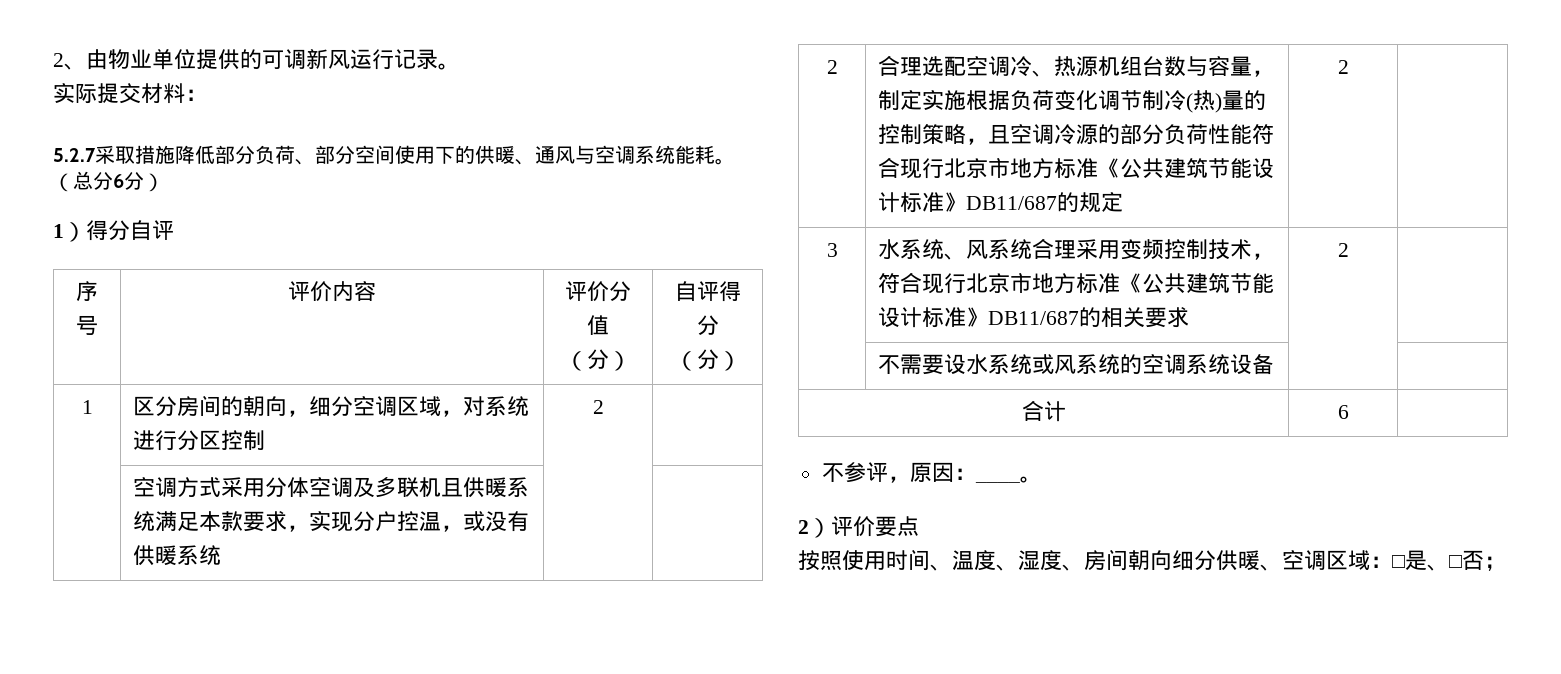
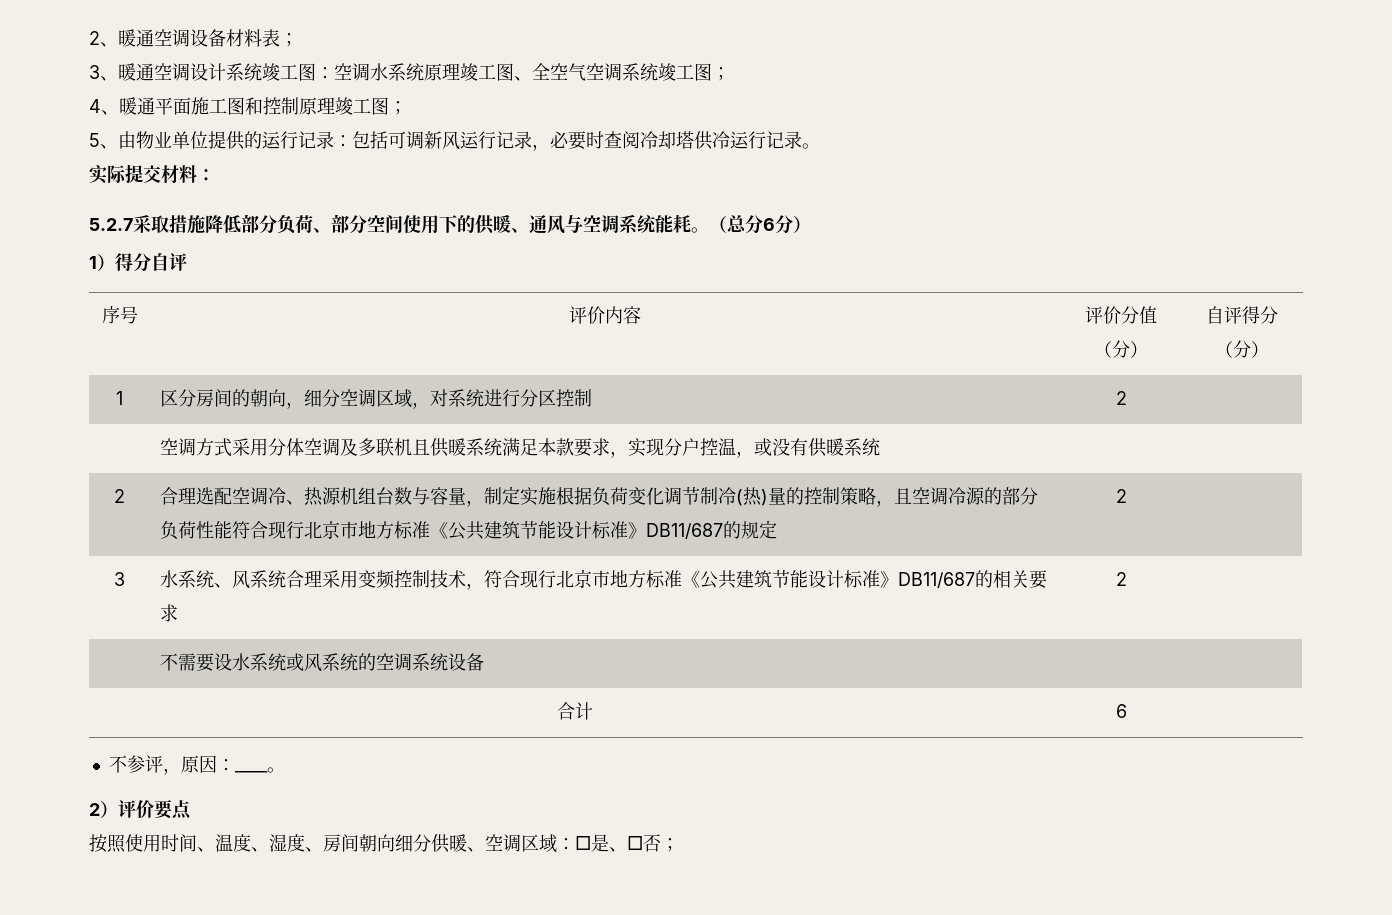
(86, 66) none -> [118,29,298,47] [89,63,730,81] [89,97,407,115] [89,133,118,149] 暖通空调设备材料表； // 3、暖通空调设计系统竣工图：空调水系统原理竣工图、全空气空调系统竣工图； // 4、暖通平面施工图和控制原理竣工图； // 5、
(262, 59) none -> [262,131,388,149] 运行记录：包括
(438, 59) none -> [532,131,802,151] ，必要时查阅冷却塔供冷运行记录

